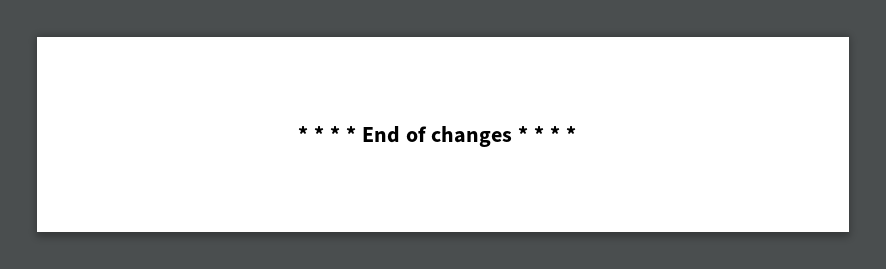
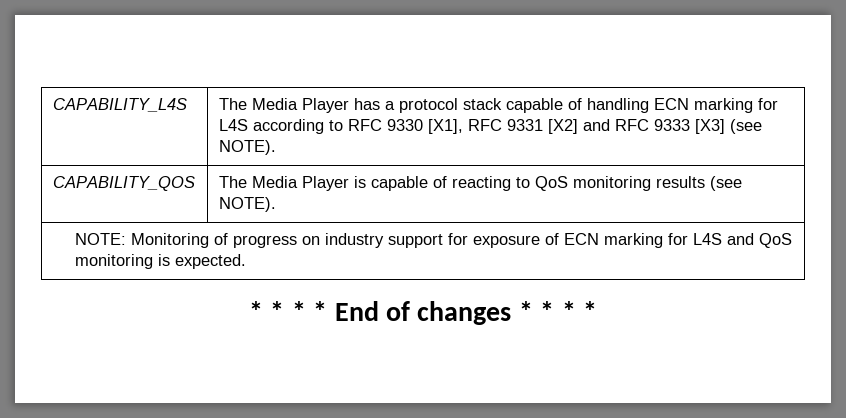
(297, 134) none -> [52,98,187,112] [218,98,778,113] [218,119,762,134] [218,140,276,155] [52,176,195,191] [218,176,742,191] [218,197,276,212] [75,233,793,248] [75,254,247,269] CAPABILITY_L4S | The Media Player has a protocol stack capable of handling ECN marking for L4S according to RFC 9330 [X1], RFC 9331 [X2] and RFC 9333 [X3] (see NOTE). // CAPABILITY_QOS | The Media Player is capable of reacting to QoS monitoring results (see NOTE). // NOTE: Monitoring of progress on industry support for exposure of ECN marking for L4S and QoS monitoring is expected. //

